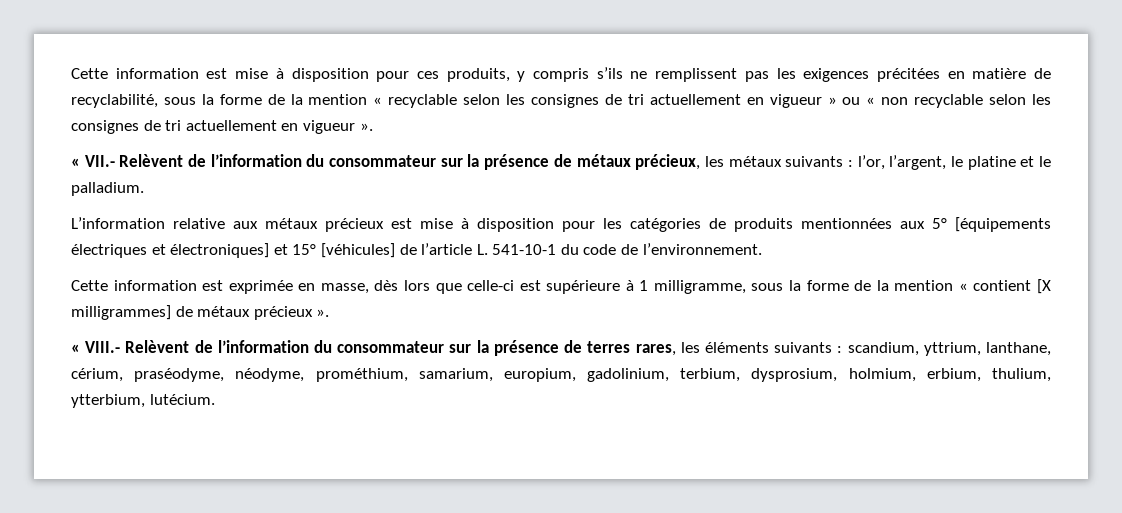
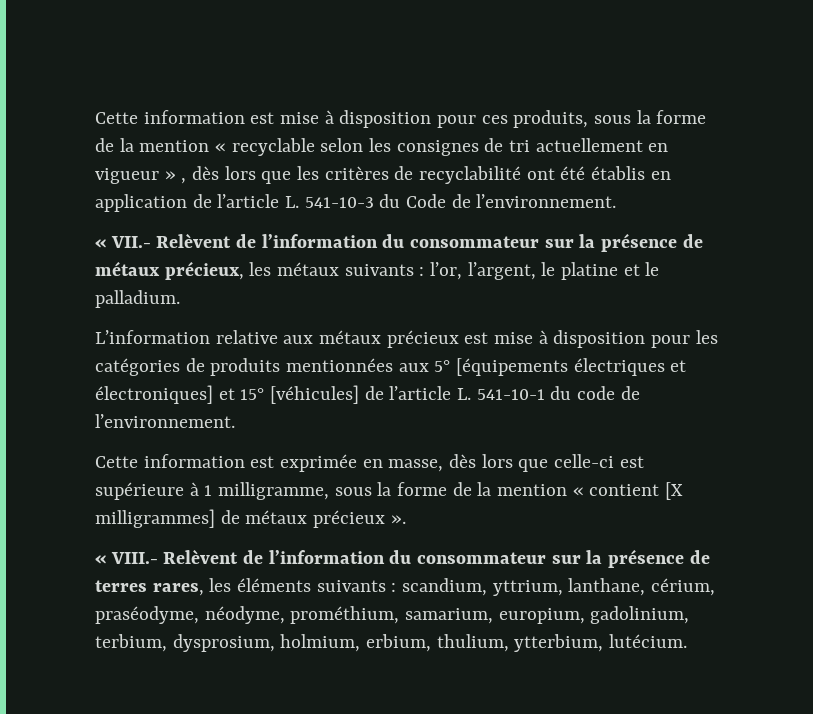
[517,67,1052,82] [71,94,158,108] y compris s’ils ne remplissent pas les exigences précitées en matière de recyclabilité, -> (589, 119) none
[842,94,1051,108] [71,120,373,134] ou « non recyclable selon les consignes de tri actuellement en vigueur ». -> [181,166,671,184] [95,194,617,212] , dès lors que les critères de recyclabilité ont été établis en application de l’article L. 541-10-3 du Code de l’environnement.

